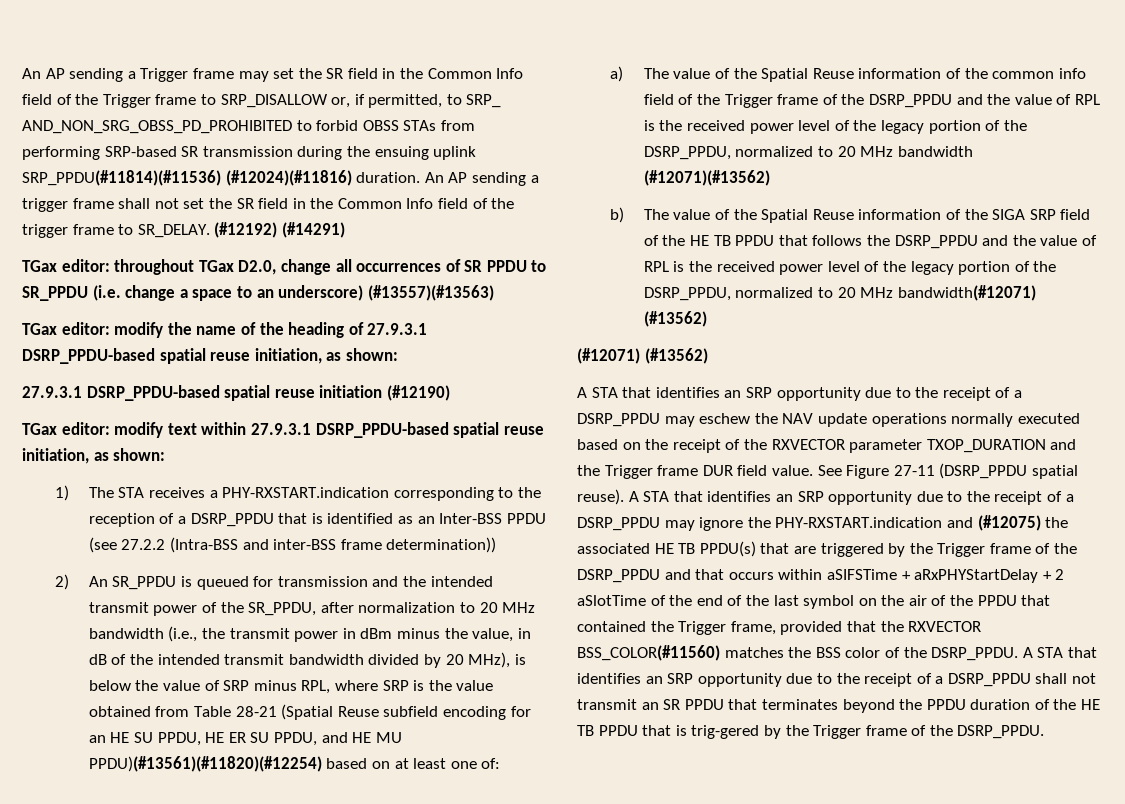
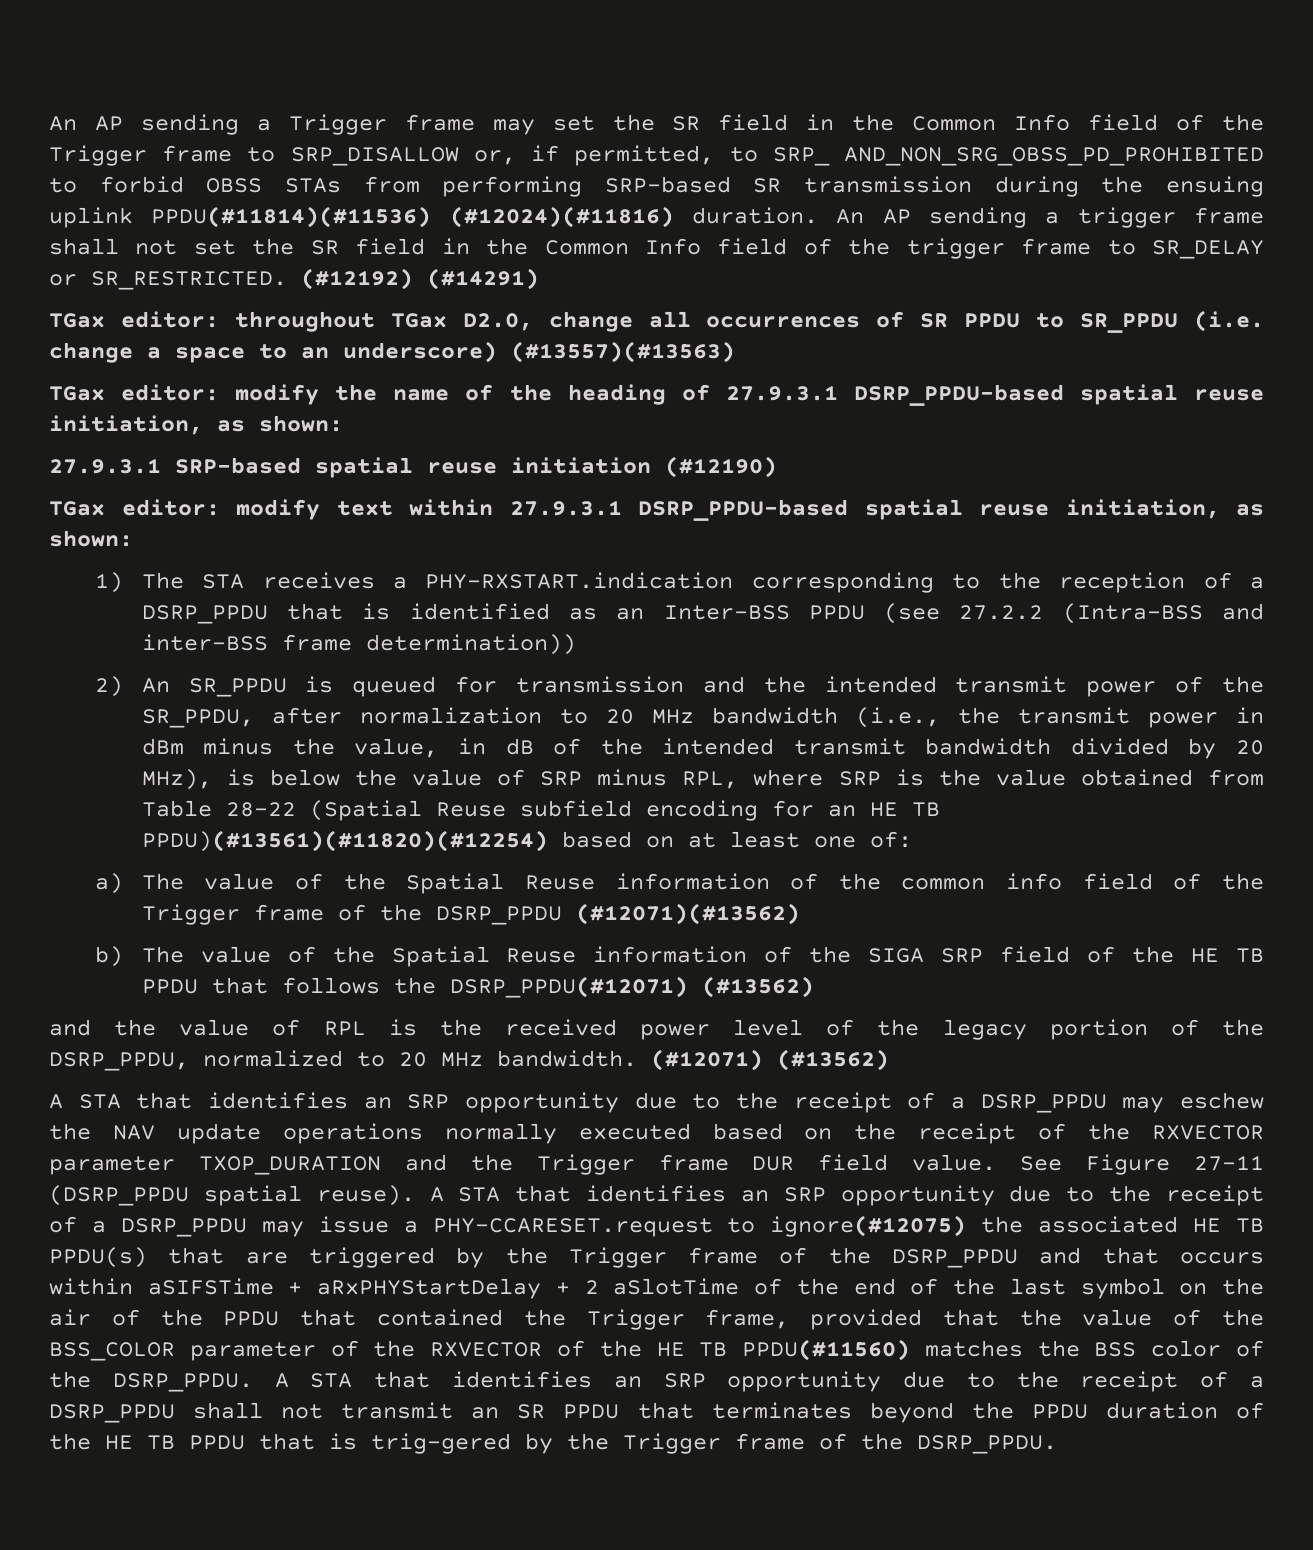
[22,170,221,186] SRP_PPDU(#11814)(#11536) -> [151,206,432,228] PPDU(#11814)(#11536)
[137,224,210,238] SR_DELAY. -> [1152,240,1264,259] [49,271,287,290] SR_DELAY or SR_RESTRICTED.
[86,385,220,401] DSRP_PPDU-based -> [175,457,301,474] SRP-based
[235,706,277,717] 28-21 -> [225,802,296,817] 28-22
[133,732,402,746] SU PPDU, HE ER SU PPDU, and HE MU -> [911,802,940,817] TB
[956,94,1100,105] [643,120,1027,134] [643,146,973,160] and the value of RPL is the received power level of the legacy portion of the DSRP_PPDU, normalized to 20 MHz bandwidth -> (562, 915) none
[894,235,978,249] DSRP_PPDU -> [449,976,814,998] DSRP_PPDU(#12071) (#13562) //
[897,285,1036,301] [643,311,707,327] bandwidth(#12071) (#13562) // -> [497,1050,637,1067] bandwidth.
[699,515,1041,531] ignore the PHY-RXSTART.indication and (#12075) -> [318,1215,967,1237] issue a PHY-CCARESET.request to ignore(#12075)
[908,621,982,632] [577,645,720,661] RXVECTOR BSS_COLOR(#11560) -> [1082,1309,1264,1326] [49,1339,911,1361] value of the BSS_COLOR parameter of the RXVECTOR of the HE TB PPDU(#11560)

